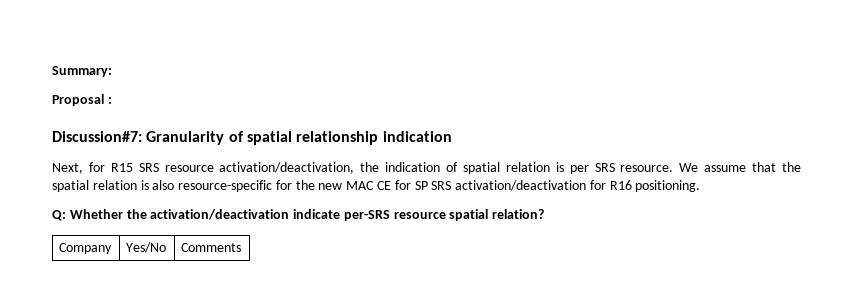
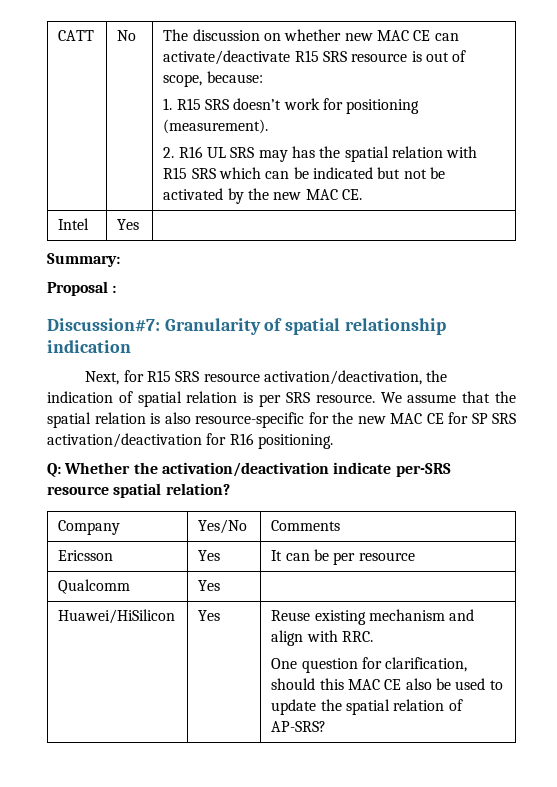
(52, 71) none -> [58,30,95,41] [117,30,137,41] [163,29,459,41] [163,50,467,65] [163,71,263,87] [163,98,420,114] [163,119,269,134] [163,146,478,162] [163,167,445,179] [163,188,362,204] [58,218,90,230] [117,219,140,230] CATT | No | The discussion on whether new MAC CE can activate/deactivate R15 SRS resource is out of scope, because: // 1. R15 SRS doesn’t work for positioning (measurement). // 2. R16 UL SRS may has the spatial relation with R15 SRS which can be indicated but not be activated by the new MAC CE. // Intel | Yes | //
(242, 247) none -> [58,550,114,561] [198,550,221,561] [271,549,415,565] [58,579,131,594] [198,580,221,591] [58,609,176,624] [198,610,221,621] [271,609,475,625] [271,630,374,646] [271,657,468,673] [271,678,503,690] [271,699,463,715] [271,721,327,732] // Ericsson | Yes | It can be per resource // Qualcomm | Yes | // Huawei/HiSilicon | Yes | Reuse existing mechanism and align with RRC. // One question for clarification, should this MAC CE also be used to update the spatial relation of AP-SRS?

